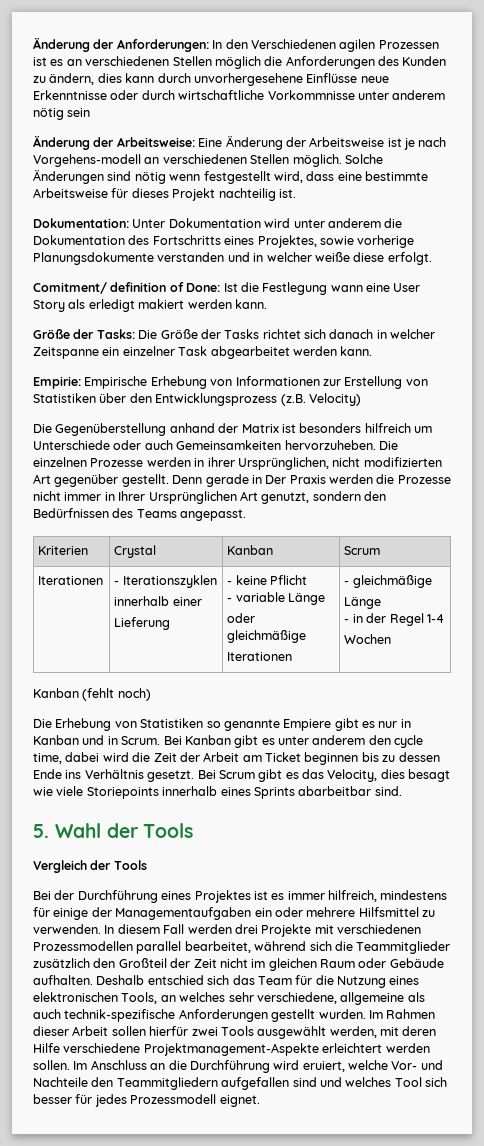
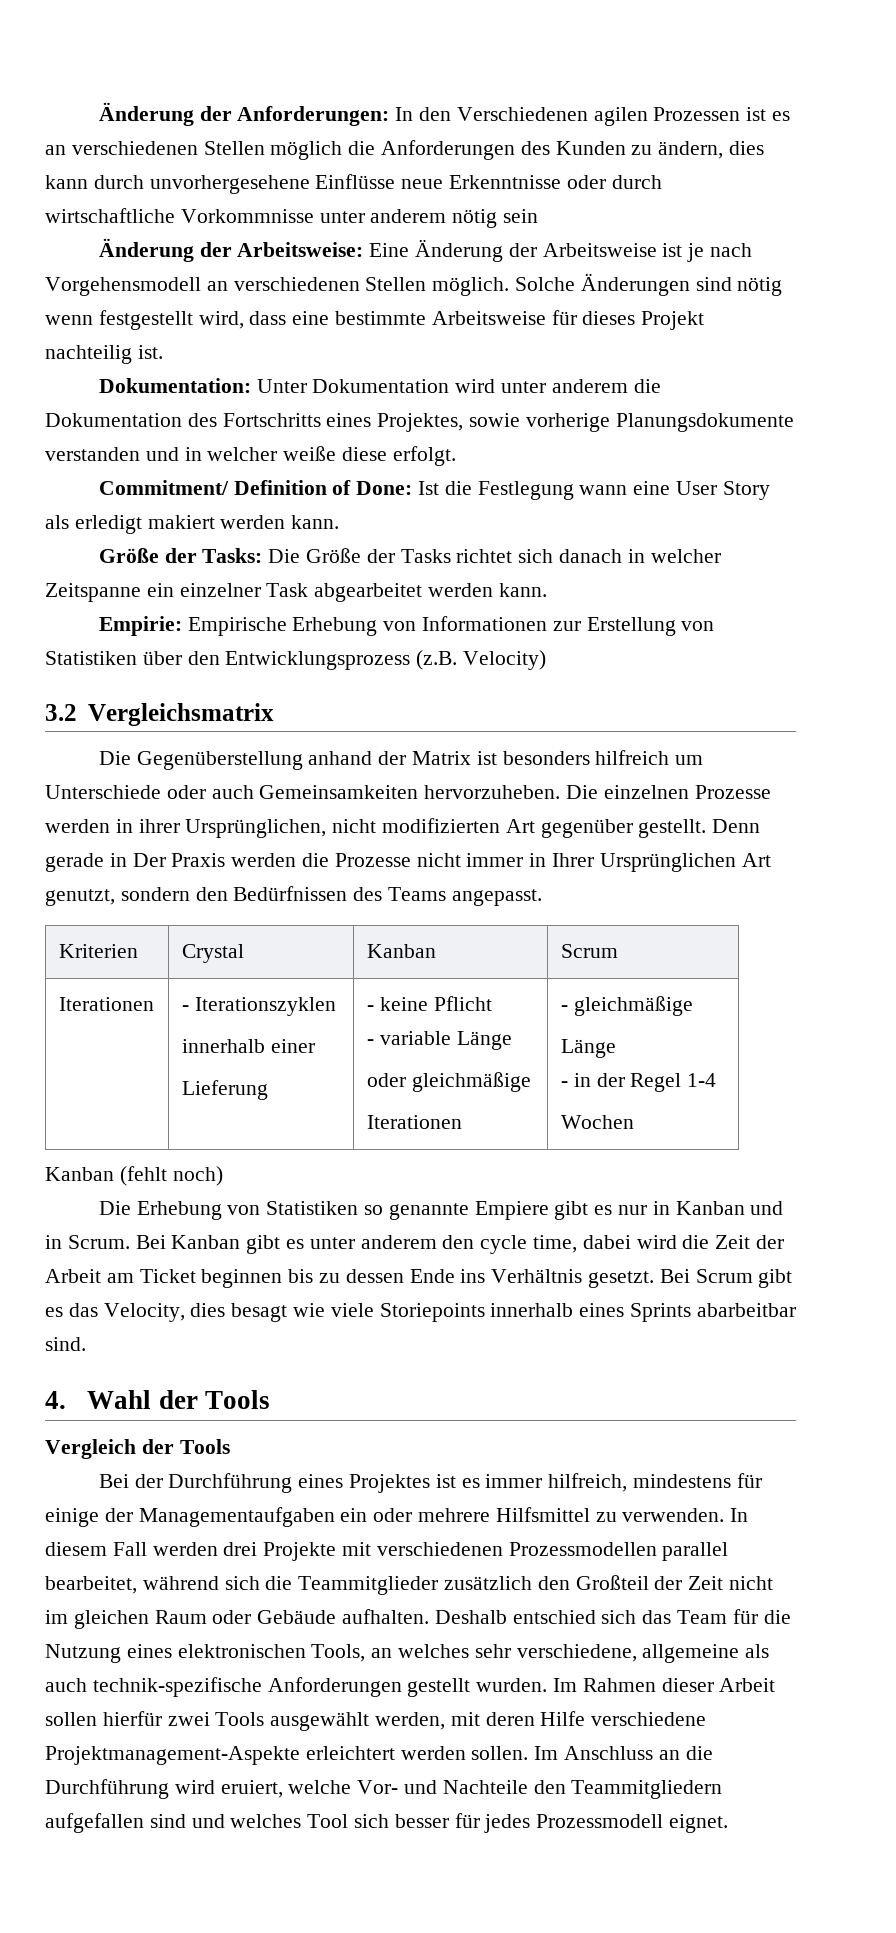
[33,154,141,167] Vorgehens-modell -> [45,277,201,296] Vorgehensmodell
[33,282,167,294] Comitment/ definition -> [98,480,327,495] Commitment/ Definition
(361, 399) none -> [45,703,274,726] // 3.2 Vergleichsmatrix
[33,824,49,838] 5. -> [45,1391,66,1409] 4.

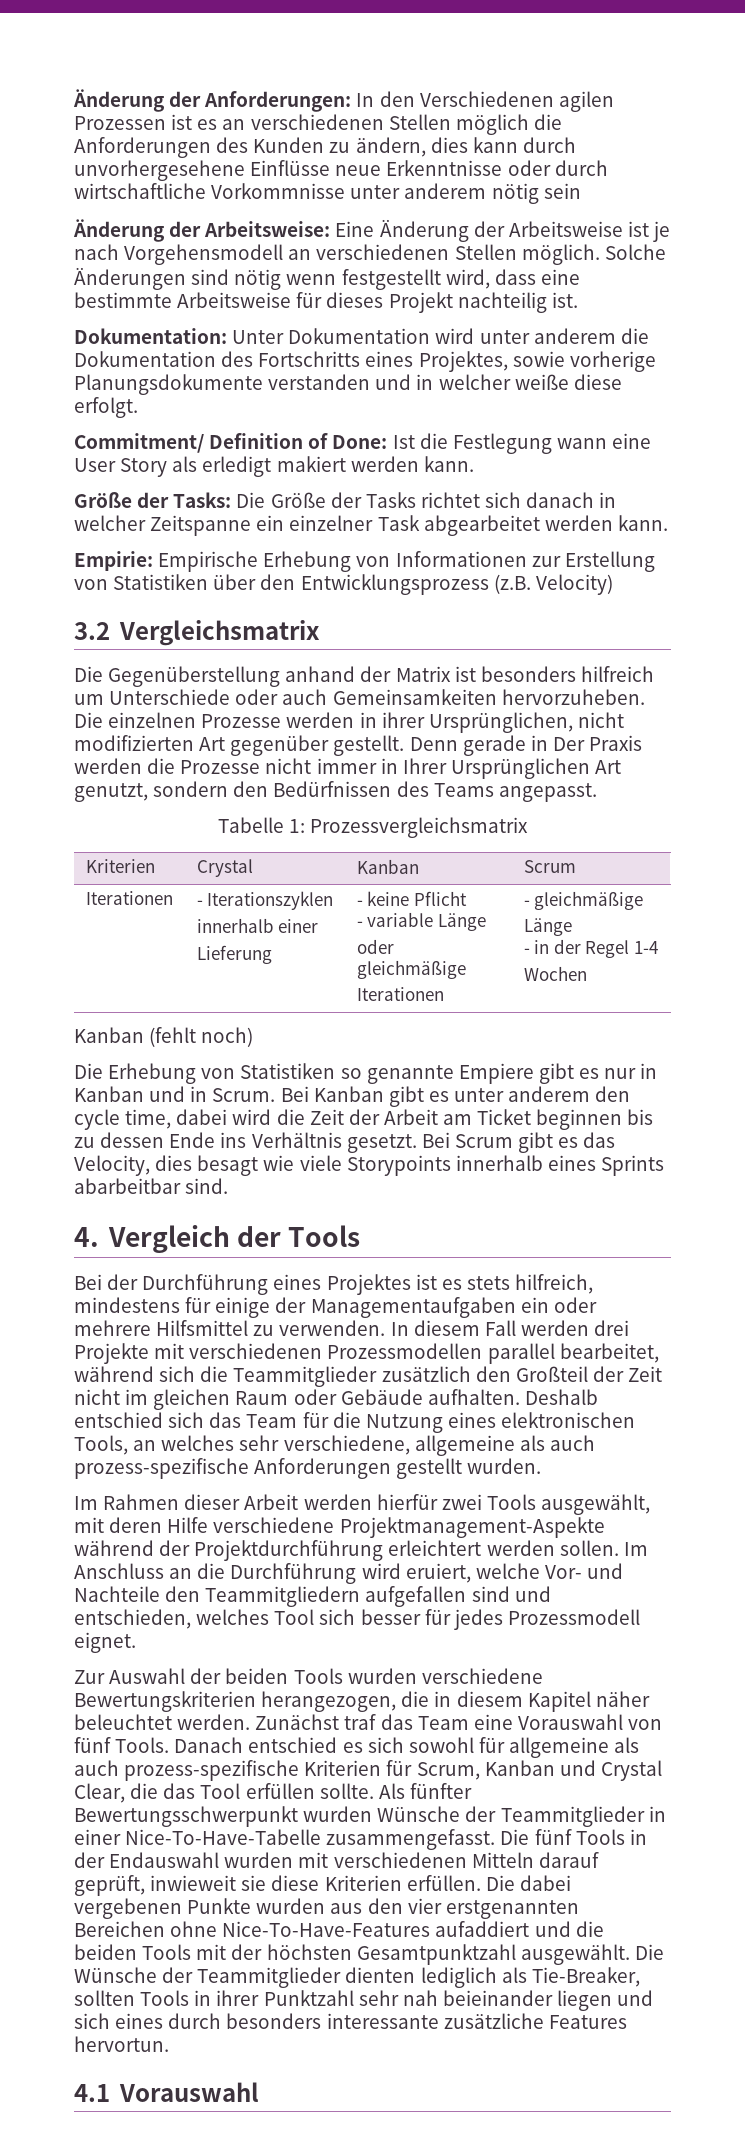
(542, 897) none -> [217,817,529,838] // Tabelle 1: Prozessvergleichsmatrix
[379,1303,485,1322] Storiepoints -> [346,1155,451,1176] Storypoints
[87,1390,270,1409] Wahl der Tools // -> (99, 1237) none
[485,1474,543,1488] immer -> [466,1276,510,1290] stets
[92,1677,262,1697] technik-spezifische -> [74,1458,249,1479] prozess-spezifische
(548, 1685) none -> (542, 1466) //
[45,1712,97,1726] sollen -> [303,1494,372,1510] werden
[270,1712,446,1731] ausgewählt werden, -> [541,1494,651,1515] ausgewählt,
(300, 1755) none -> [74,1540,384,1561] während der Projektdurchführung
(225, 1821) none -> [74,1609,191,1629] entschieden,
(729, 1823) none -> [74,1668,543,1684] [74,1691,650,1712] [74,1714,663,1730] [74,1737,640,1758] [74,1760,662,1781] [74,1783,472,1803] [74,1806,666,1827] [74,1829,647,1850] [74,1852,599,1868] [74,1875,571,1896] [74,1898,579,1919] [74,1921,604,1937] [74,1944,664,1965] [74,1967,640,1988] [74,1990,654,2011] [74,2013,627,2029] [74,2036,169,2052] [74,2082,259,2102] // Zur Auswahl der beiden Tools wurden verschiedene Bewertungskriterien herangezogen, die in diesem Kapitel näher beleuchtet werden. Zunächst traf das Team eine Vorauswahl von fünf Tools. Danach entschied es sich sowohl für allgemeine als auch prozess-spezifische Kriterien für Scrum, Kanban und Crystal Clear, die das Tool erfüllen sollte. Als fünfter Bewertungsschwerpunkt wurden Wünsche der Teammitglieder in einer Nice-To-Have-Tabelle zusammengefasst. Die fünf Tools in der Endauswahl wurden mit verschiedenen Mitteln darauf geprüft, inwieweit sie diese Kriterien erfüllen. Die dabei vergebenen Punkte wurden aus den vier erstgenannten Bereichen ohne Nice-To-Have-Features aufaddiert und die beiden Tools mit der höchsten Gesamtpunktzahl ausgewählt. Die Wünsche der Teammitglieder dienten lediglich als Tie-Breaker, sollten Tools in ihrer Punktzahl sehr nah beieinander liegen und sich eines durch besonders interessante zusätzliche Features hervortun. // 4.1 Vorauswahl

